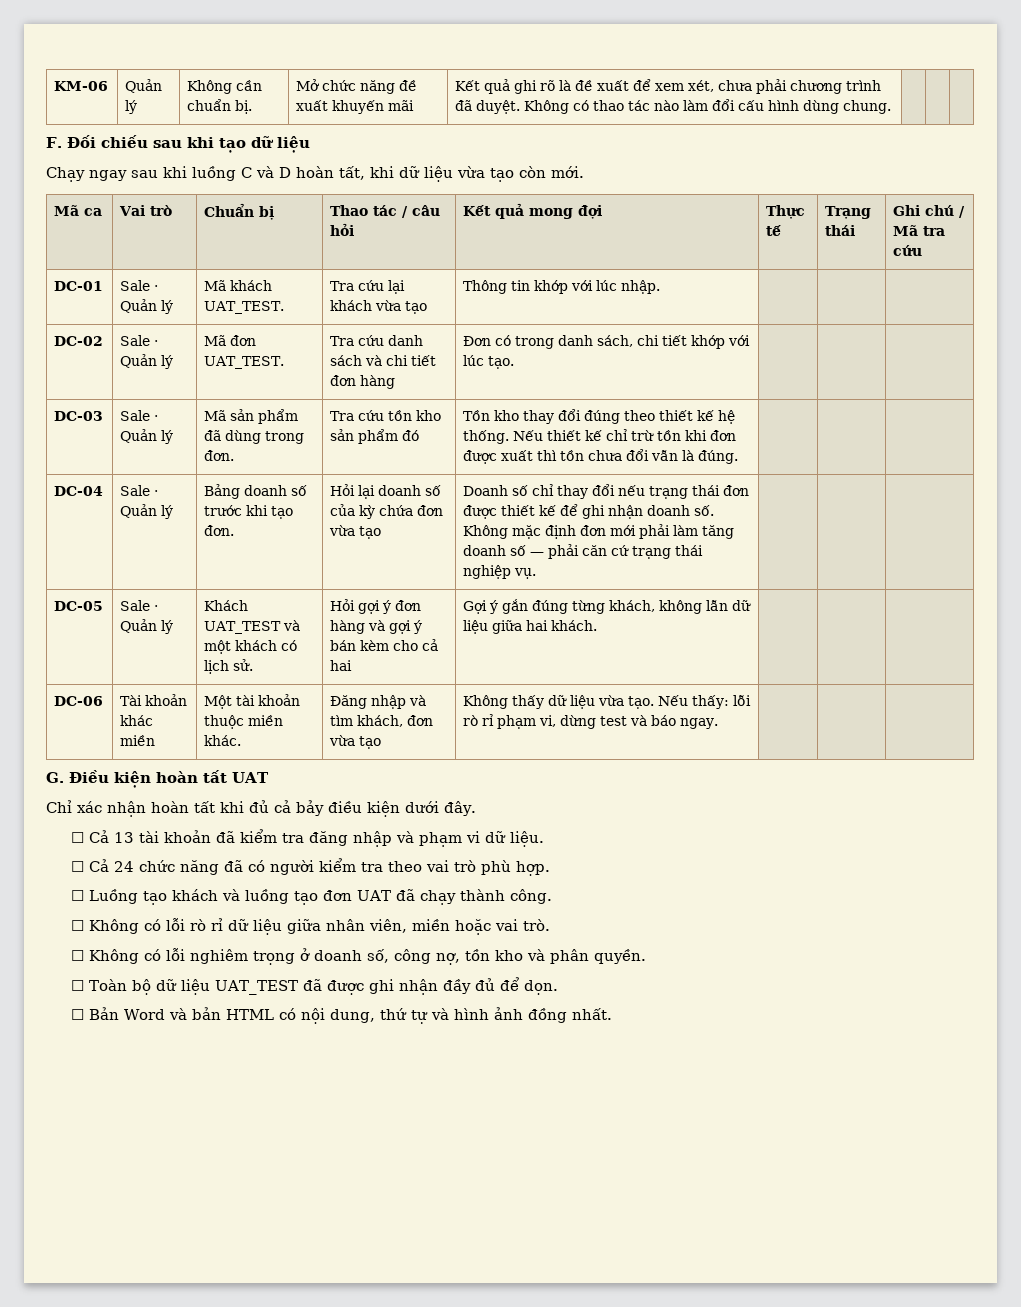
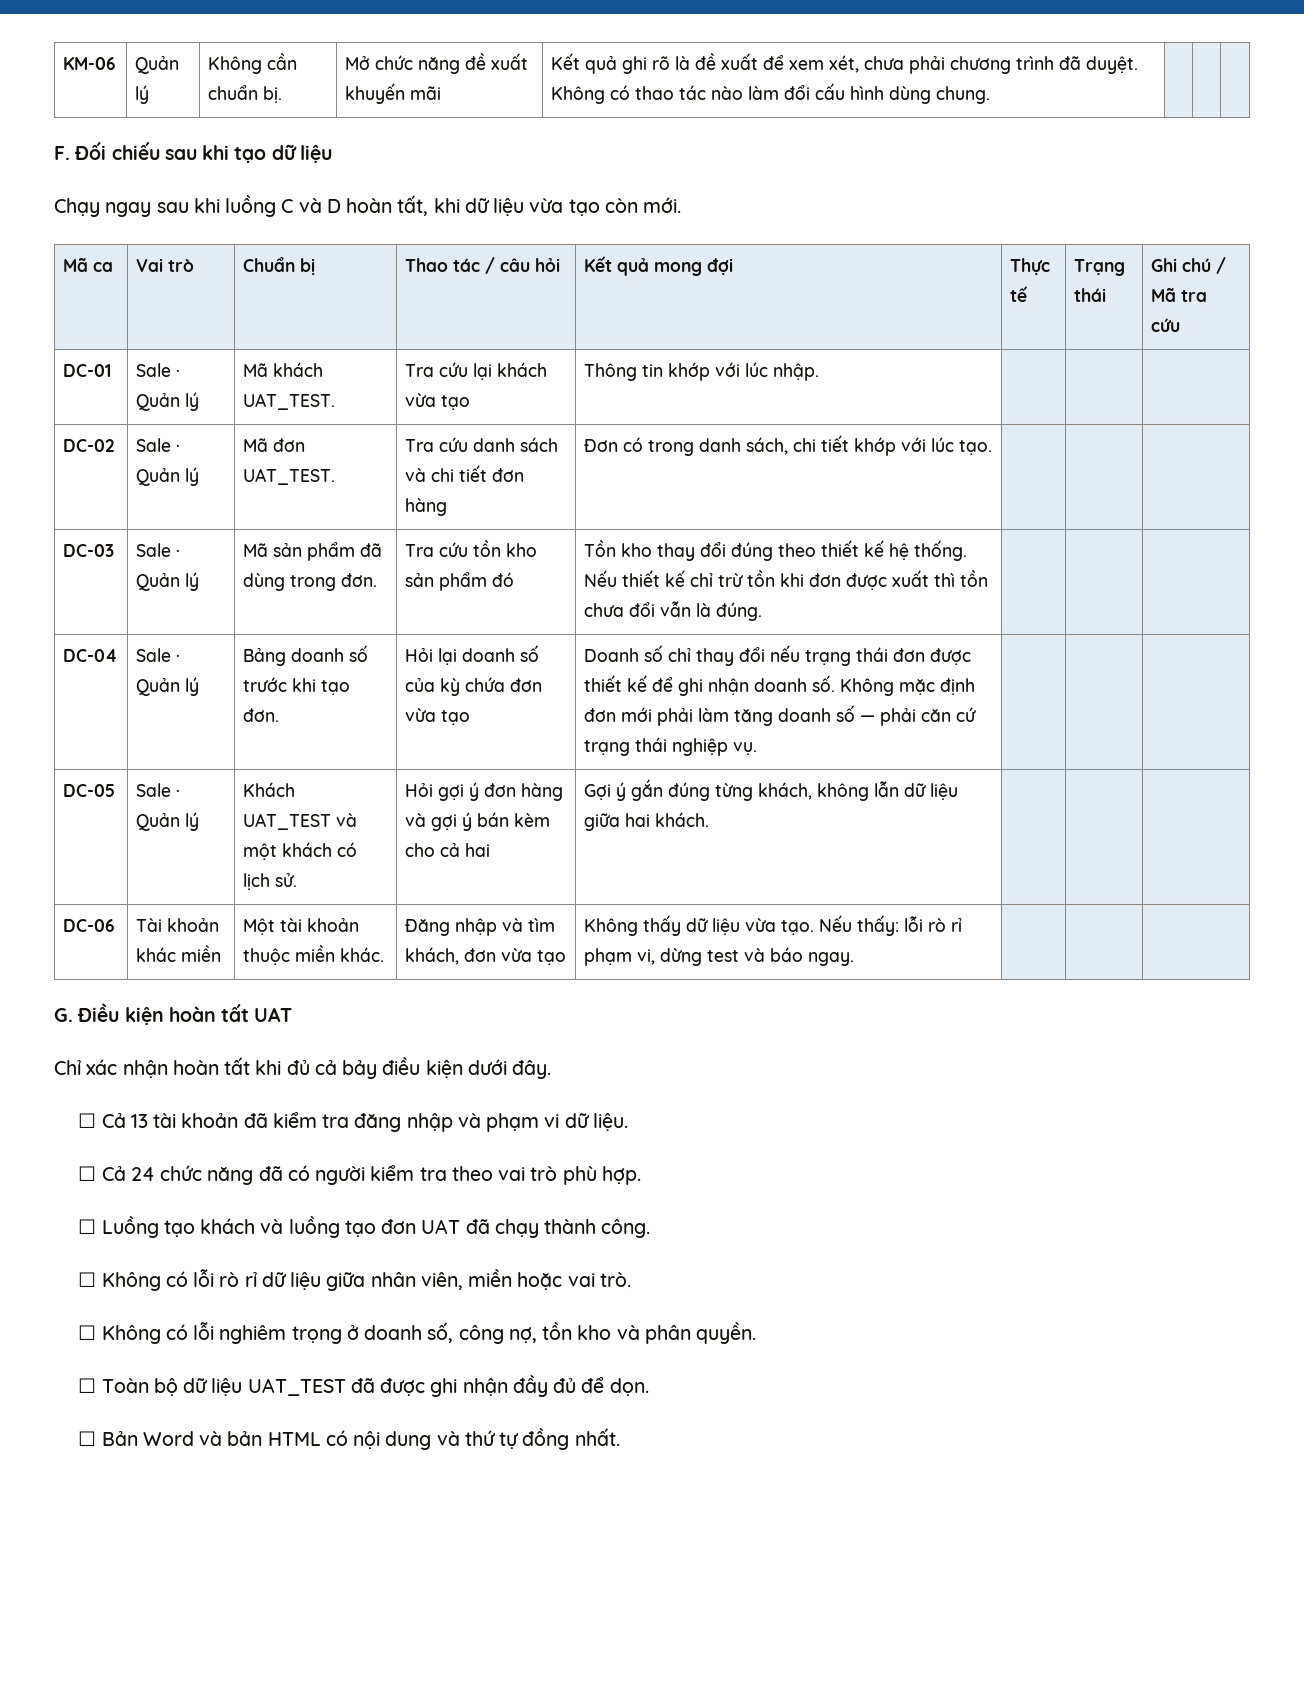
[330,1007,524,1024] dung, thứ tự và hình ảnh -> [385,1430,520,1450] dung và thứ tự

